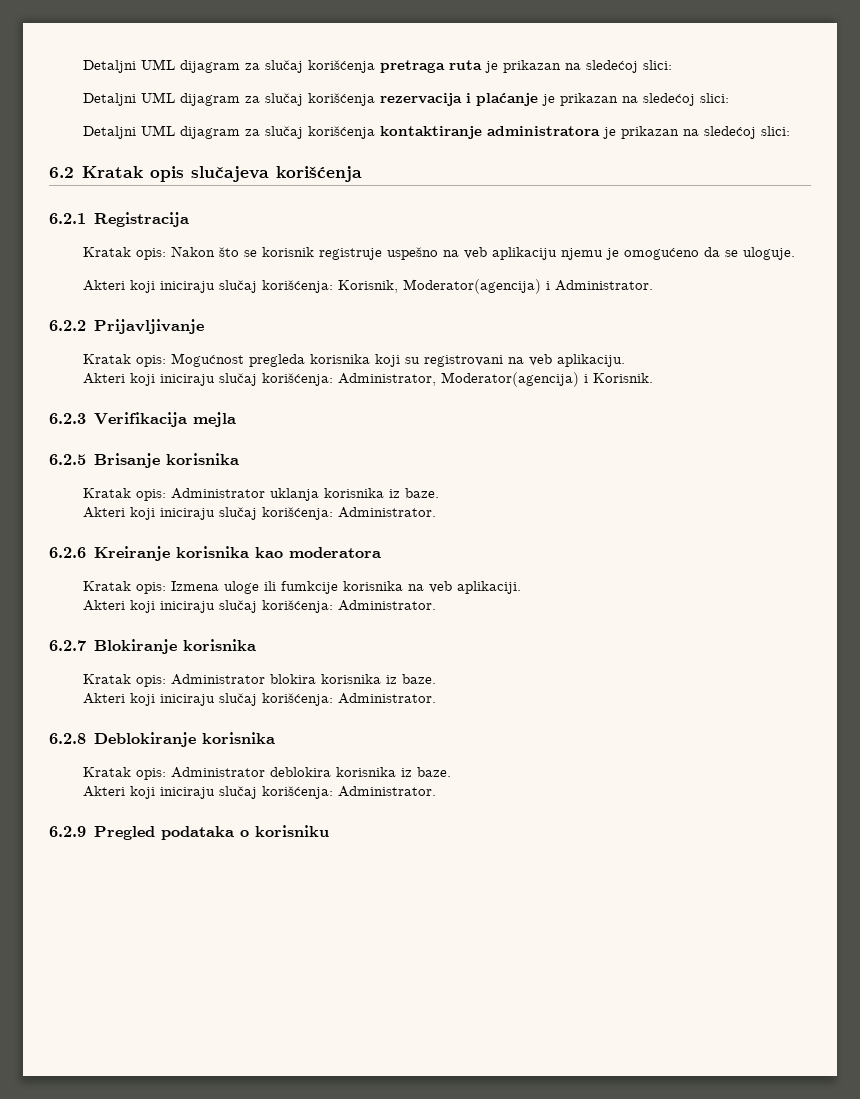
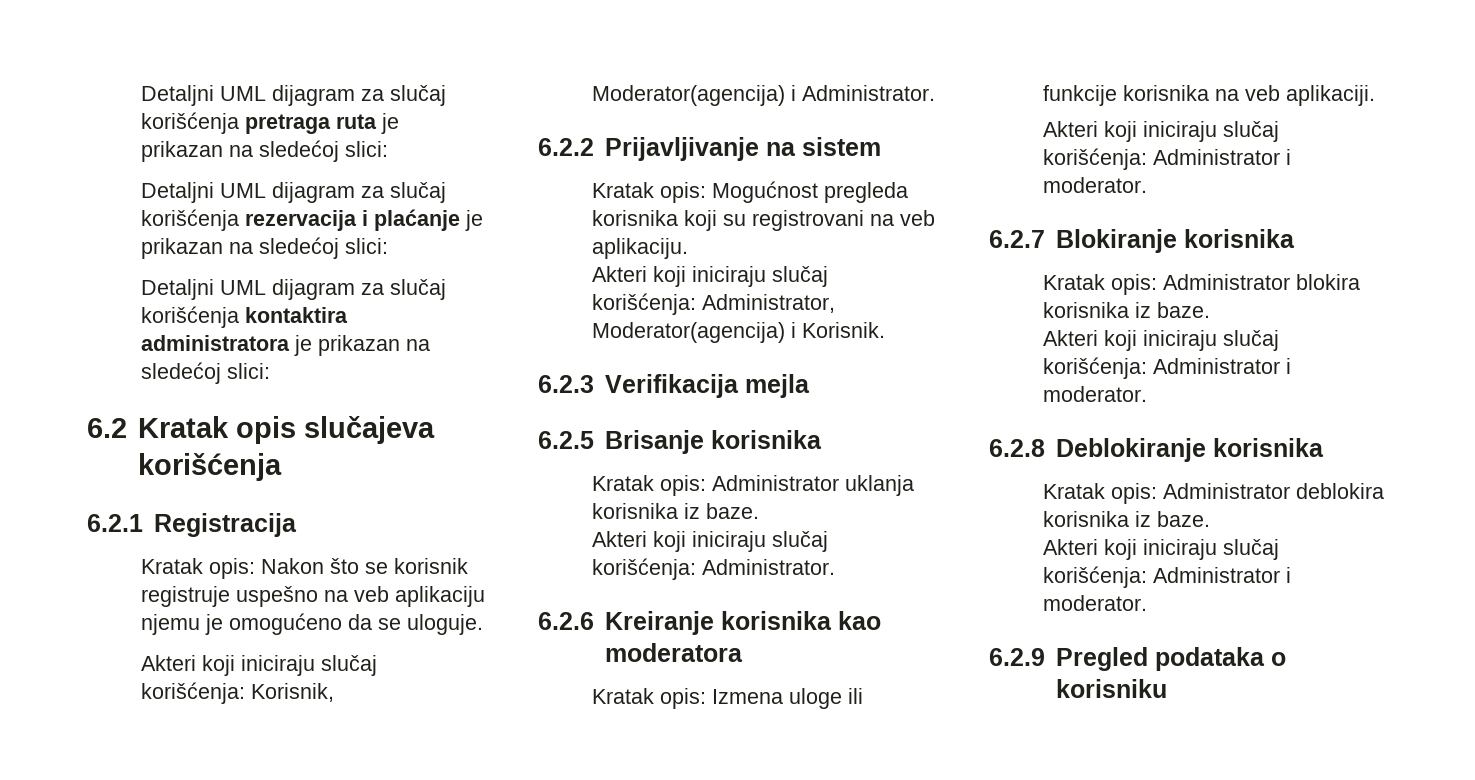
[379,126,482,139] kontaktiranje -> [245,307,349,323] kontaktira
(204, 326) none -> [765,137,881,156] na sistem
[280,581,338,594] fumkcije -> [1043,85,1118,106] funkcije
[337,600,436,611] Administrator. -> [1153,149,1292,165] [1043,177,1148,193] Administrator i moderator.
[337,693,436,704] Administrator. -> [1153,358,1292,374] [1043,386,1148,402] Administrator i moderator.
[337,786,436,797] Administrator. -> [1153,567,1292,583] [1043,595,1148,611] Administrator i moderator.

